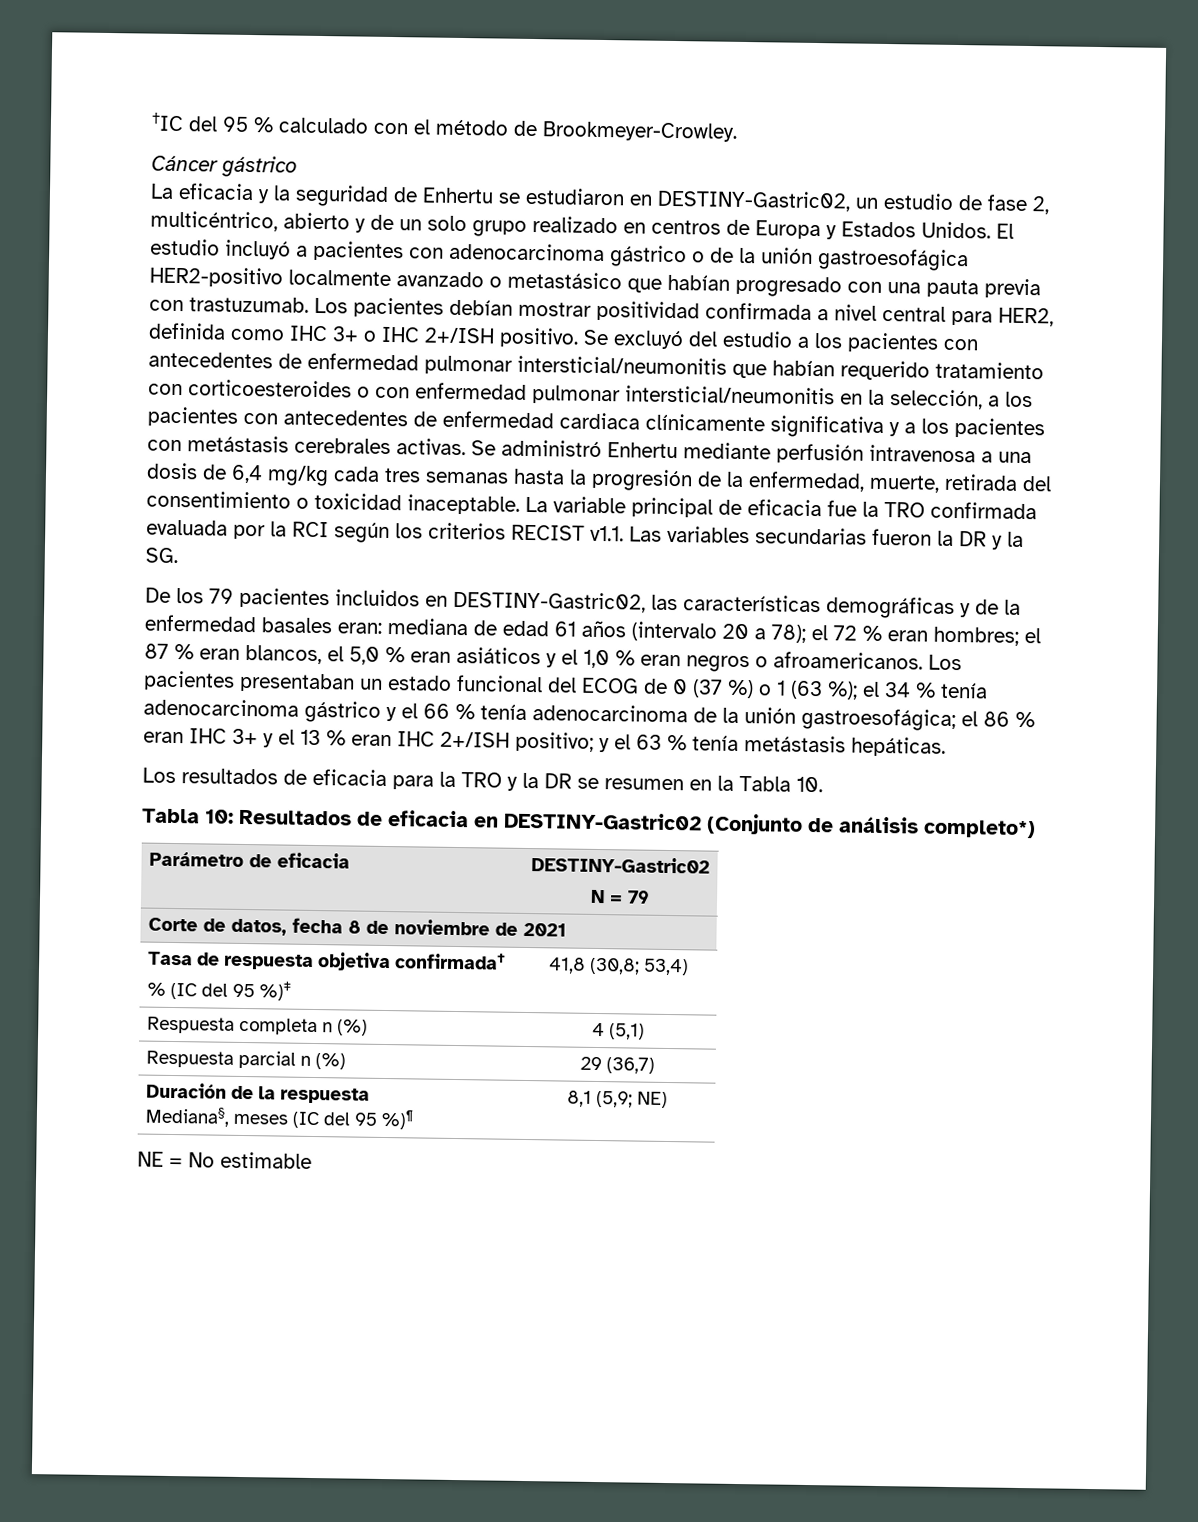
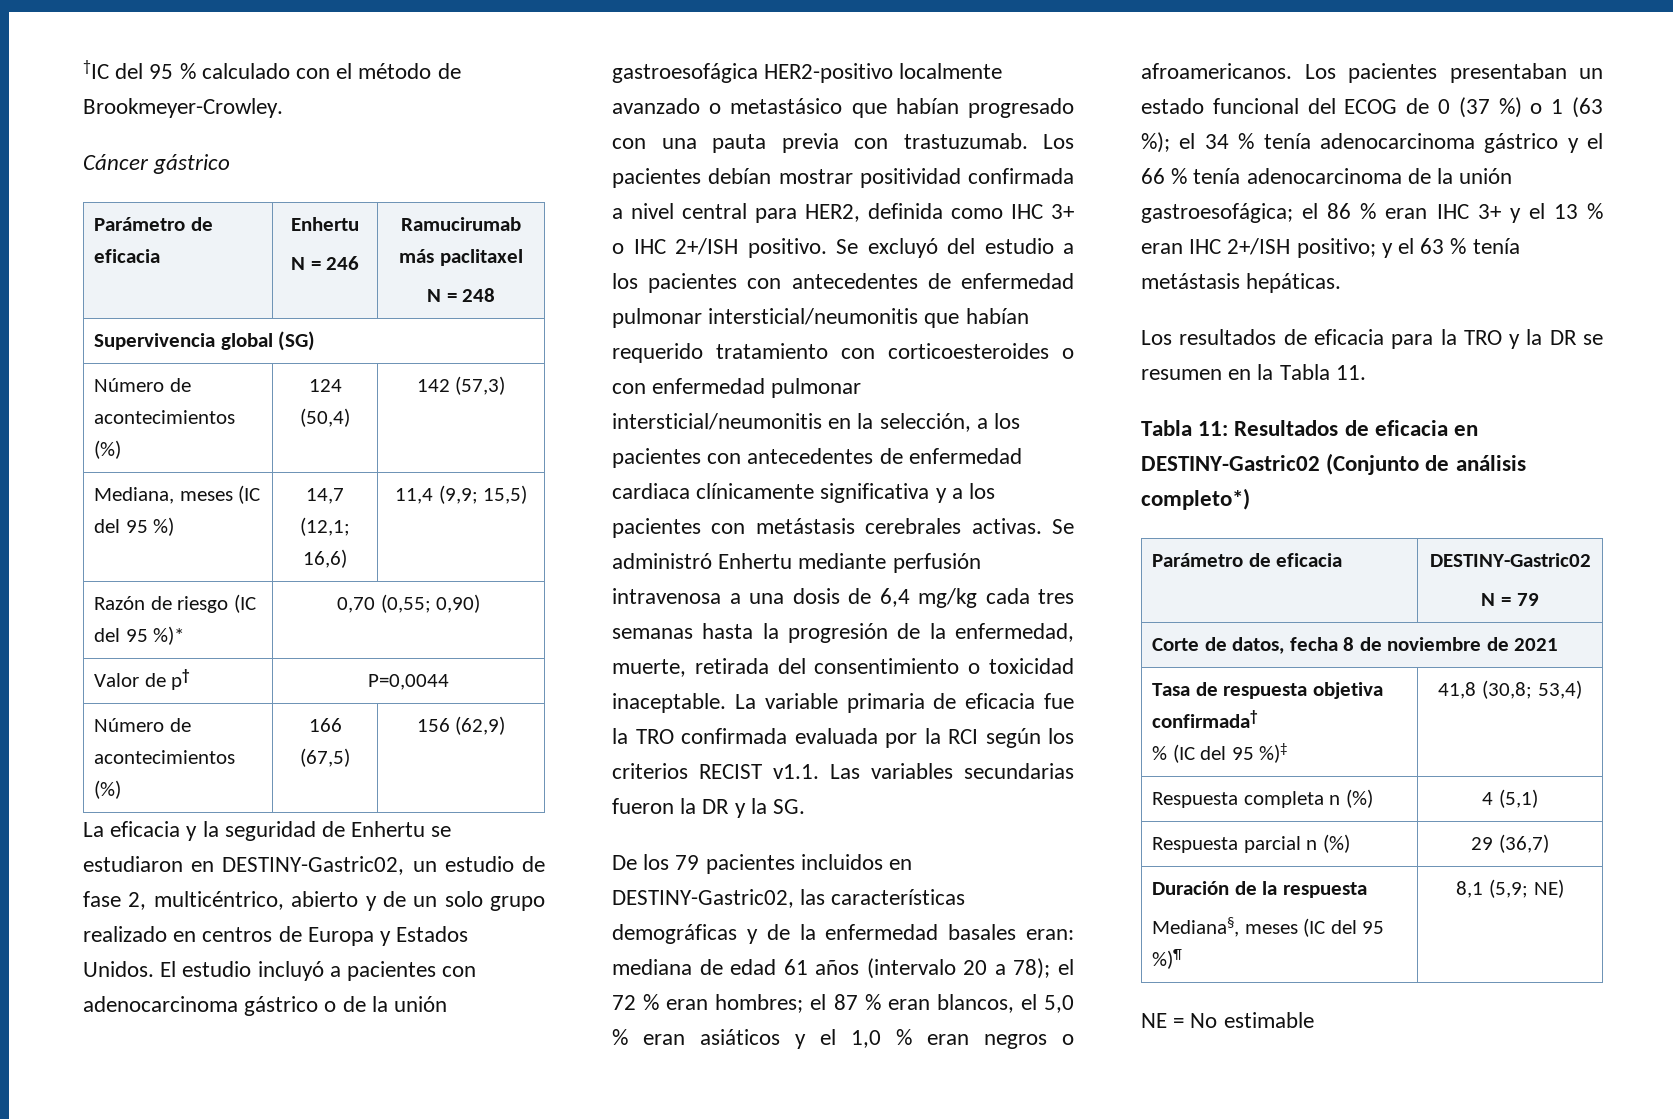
(297, 166) none -> [94,217,213,231] [94,249,161,263] [291,217,359,231] [290,256,360,270] [401,217,521,231] [399,249,523,266] [426,288,496,302] [94,331,316,351] [94,378,191,392] [94,410,236,424] [94,440,122,459] [308,379,342,392] [300,408,350,427] [416,376,506,395] [94,485,261,504] [94,517,175,536] [306,488,344,504] [300,517,350,536] [303,549,347,568] [394,485,528,504] [94,594,256,613] [94,626,185,645] [336,594,481,613] [94,669,191,690] [368,674,449,690] [94,718,191,732] [94,750,236,764] [94,780,122,799] [308,718,342,732] [300,748,350,767] [416,716,506,735] // Parámetro de eficacia | Enhertu // N = 246 | Ramucirumab más paclitaxel // N = 248 // Supervivencia global (SG) // Número de acontecimientos (%) | 124 (50,4) | 142 (57,3) // Mediana, meses (IC del 95 %) | 14,7 (12,1; 16,6) | 11,4 (9,9; 15,5) // Razón de riesgo (IC del 95 %)* | 0,70 (0,55; 0,90) // Valor de p† | P=0,0044 // Número de acontecimientos (%) | 166 (67,5) | 156 (62,9)
[631,497,713,518] principal -> [846,693,925,713] primaria
[796,776,823,793] [142,808,234,824] 10. // Tabla 10: -> [1335,365,1366,380] [1141,420,1229,436] 11. // Tabla 11:

